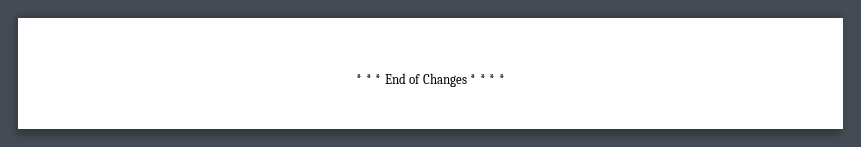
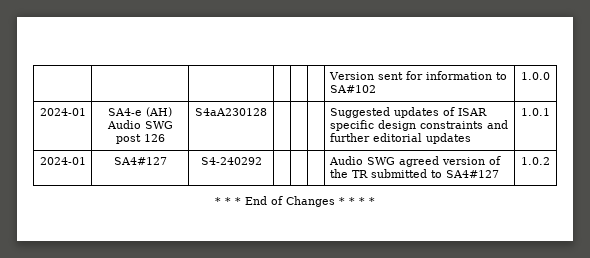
(356, 79) none -> [328,71,507,80] [329,85,376,93] [521,72,550,80] [39,108,86,116] [108,107,172,117] [106,120,173,129] [115,134,165,144] [195,108,267,116] [329,107,487,118] [329,120,508,131] [329,133,471,144] [521,108,550,116] [39,157,86,165] [113,157,167,165] [200,157,262,165] [328,156,501,167] [329,169,499,178] [521,157,550,165] | | | | | | Version sent for information to SA#102 | 1.0.0 // 2024-01 | SA4-e (AH) Audio SWG post 126 | S4aA230128 | | | | Suggested updates of ISAR specific design constraints and further editorial updates | 1.0.1 // 2024-01 | SA4#127 | S4-240292 | | | | Audio SWG agreed version of the TR submitted to SA4#127 | 1.0.2 //

